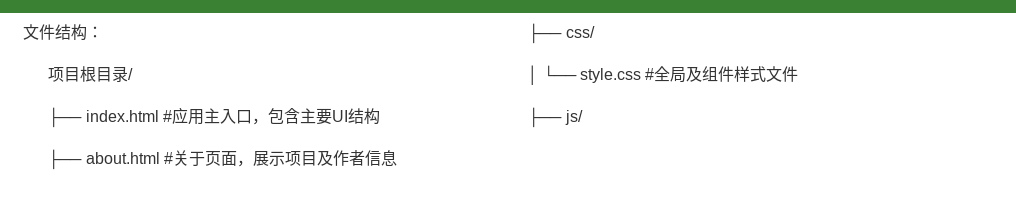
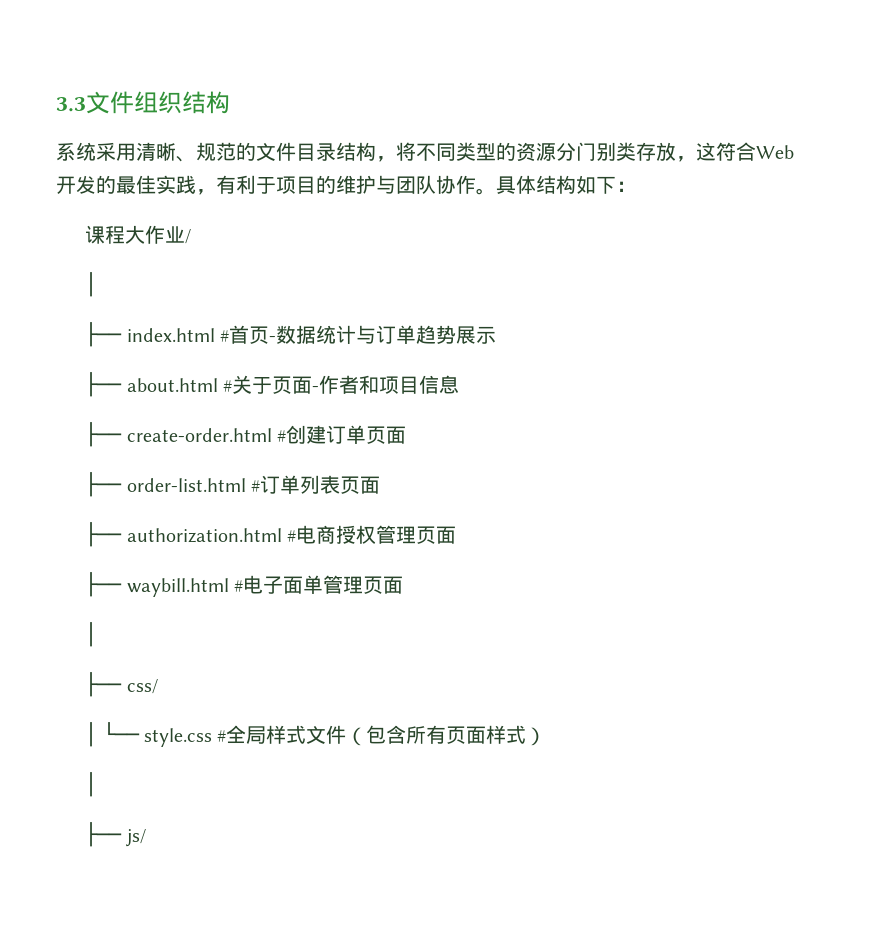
[23,24,103,41] [48,66,129,82] 文件结构： // 项目根目录 -> [56,91,230,114] [56,142,794,162] [56,175,636,195] [85,225,186,244] 3.3文件组织结构 // 系统采用清晰、规范的文件目录结构，将不同类型的资源分门别类存放，这符合Web开发的最佳实践，有利于项目的维护与团队协作。具体结构如下： // 课程大作业
(134, 74) none -> [85,272,98,297] // │
[171,107,380,125] 应用主入口，包含主要UI结构 -> [229,325,497,344] 首页-数据统计与订单趋势展示
[236,150,397,167] ，展示项目及作者信息 -> [312,375,460,394] [85,422,407,447] [85,472,381,497] [85,522,457,547] [85,572,404,597] [85,622,98,647] -作者和项目信息 // ├── create-order.html #创建订单页面 // ├── order-list.html #订单列表页面 // ├── authorization.html #电商授权管理页面 // ├── waybill.html #电子面单管理页面 // │
[686,66,735,82] 及组件 -> (267, 735) none
(799, 74) none -> [346,725,547,746] [85,772,98,797] （包含所有页面样式） // │

